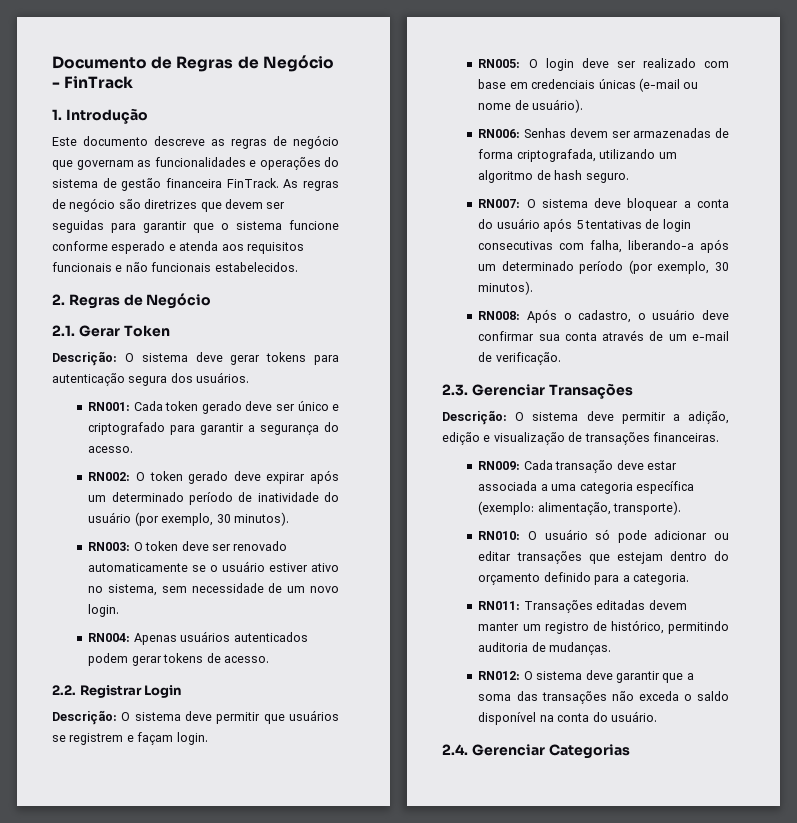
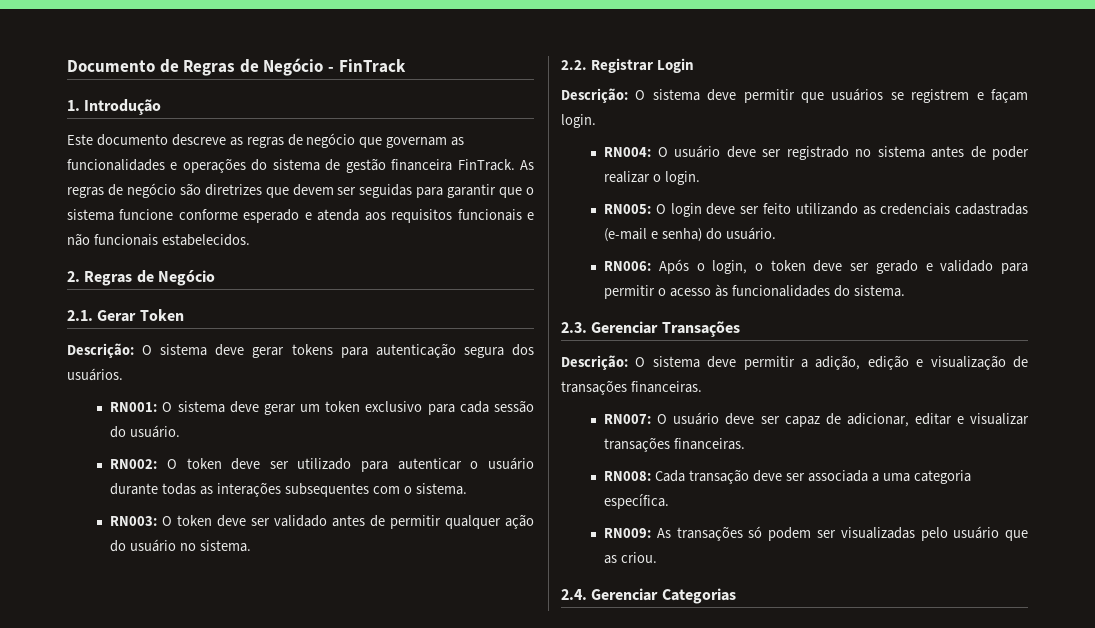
[133,401,339,414] [88,422,340,435] [88,446,134,453] [88,470,339,484] [88,492,340,505] [88,512,289,526] Cada token gerado deve ser único e criptografado para garantir a segurança do acesso. // RN002: O token gerado deve expirar após um determinado período de inatividade do usuário (por exemplo, 30 minutos). -> [162,400,534,415] [110,425,181,438] [110,457,534,472] [110,482,467,497] O sistema deve gerar um token exclusivo para cada sessão do usuário. // RN002: O token deve ser utilizado para autenticar o usuário durante todas as interações subsequentes com o sistema.
[233,541,288,551] [88,561,339,572] [88,583,339,596] [88,604,120,617] [88,631,308,645] [88,653,269,666] renovado automaticamente se o usuário estiver ativo no sistema, sem necessidade de um novo login. // RN004: Apenas usuários autenticados podem gerar tokens de acesso. -> [274,514,535,529] [110,539,251,552] validado antes de permitir qualquer ação do usuário no sistema.
(208, 738) none -> [604,145,1029,160] [604,171,701,185] // RN004: O usuário deve ser registrado no sistema antes de poder realizar o login.
[642,58,729,68] [478,78,699,92] [478,99,584,113] [478,128,729,138] [478,149,677,162] [478,170,629,183] [478,198,729,211] [478,218,691,232] [478,239,729,253] [478,260,729,274] [478,281,534,295] [478,309,729,323] [478,330,729,341] [478,352,561,365] realizado com base em credenciais únicas (e-mail ou nome de usuário). // RN006: Senhas devem ser armazenadas de forma criptografada, utilizando um algoritmo de hash seguro. // RN007: O sistema deve bloquear a conta do usuário após 5 tentativas de login consecutivas com falha, liberando-a após um determinado período (por exemplo, 30 minutos). // RN008: Após o cadastro, o usuário deve confirmar sua conta através de um e-mail de verificação. -> [762,203,1028,215] [604,227,776,242] [604,259,1028,274] [604,284,905,299] feito utilizando as credenciais cadastradas (e-mail e senha) do usuário. // RN006: Após o login, o token deve ser gerado e validado para permitir o acesso às funcionalidades do sistema.
[478,461,521,470] RN009: -> [604,412,1029,427] [604,437,746,452] [604,471,652,481] RN007: O usuário deve ser capaz de adicionar, editar e visualizar transações financeiras. // RN008:
[646,461,677,470] estar -> [785,473,805,481] ser
[635,481,694,494] [478,501,682,515] [478,529,729,543] [478,551,729,564] [478,572,689,585] [478,600,687,613] [478,620,729,634] [478,642,612,655] [478,670,694,683] [478,691,729,704] [478,711,657,725] específica (exemplo: alimentação, transporte). // RN010: O usuário só pode adicionar ou editar transações que estejam dentro do orçamento definido para a categoria. // RN011: Transações editadas devem manter um registro de histórico, permitindo auditoria de mudanças. // RN012: O sistema deve garantir que a soma das transações não exceda o saldo disponível na conta do usuário. -> [604,494,670,509] [604,526,1028,541] [604,552,658,564] específica. // RN009: As transações só podem ser visualizadas pelo usuário que as criou.

